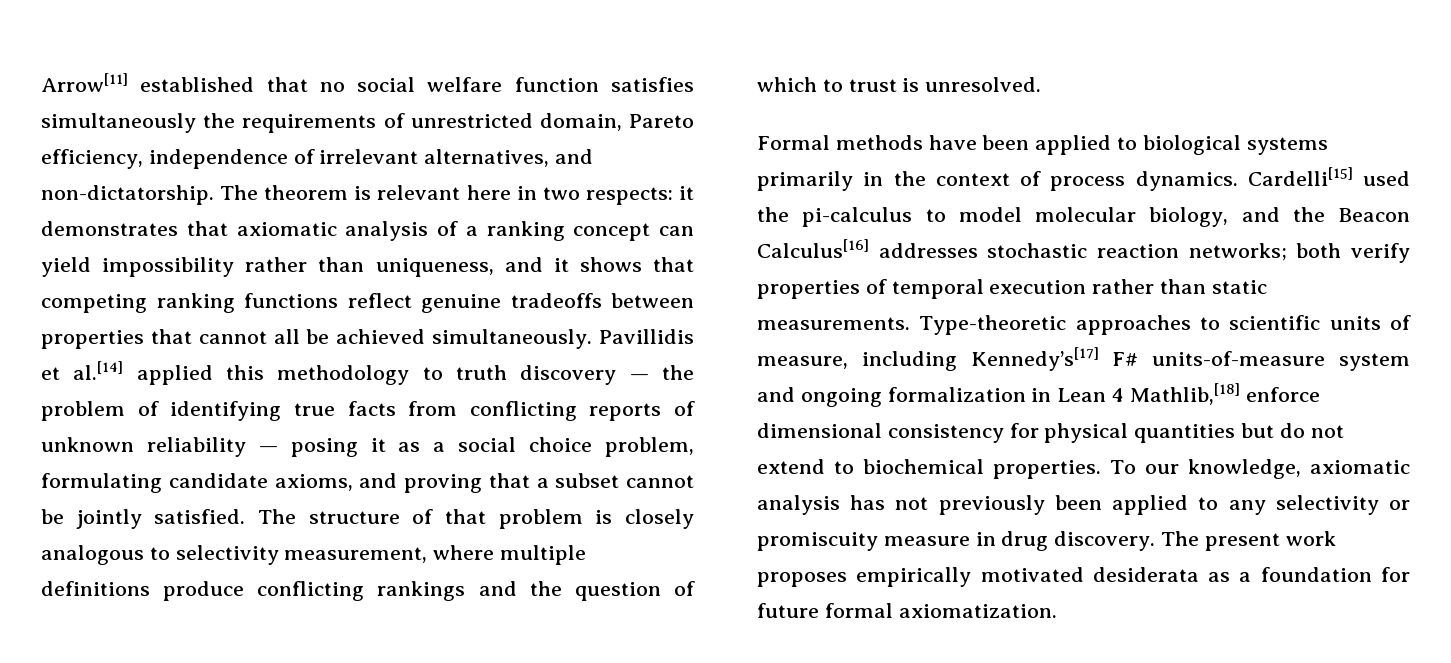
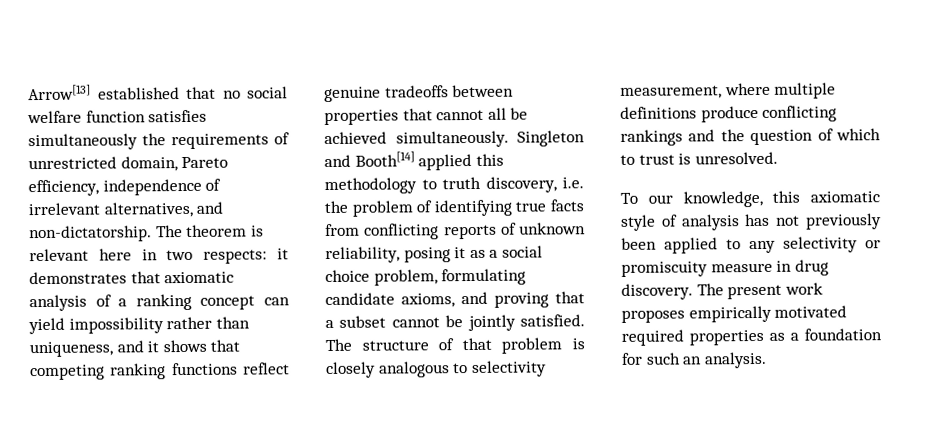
[41,73,128,92] Arrow[11] -> [28,84,91,101] Arrow[13]
[599,329,694,344] [41,361,124,380] Pavillidis et al.[14] -> [517,130,585,147] [324,151,415,168] Singleton and Booth[14]
[520,365,649,385] discovery — -> [485,176,584,193] discovery, i.e.
[146,437,278,457] reliability — -> [325,246,400,264] reliability,
[757,135,1328,155] [757,167,1410,191] [757,207,1410,227] [757,239,1410,263] [757,279,1267,299] [757,315,1411,335] [757,347,1410,371] [757,383,1320,407] [757,423,1344,443] [757,459,1410,479] Formal methods have been applied to biological systems primarily in the context of process dynamics. Cardelli[15] used the pi-calculus to model molecular biology, and the Beacon Calculus[16] addresses stochastic reaction networks; both verify properties of temporal execution rather than static measurements. Type-theoretic approaches to scientific units of measure, including Kennedy’s[17] F# units-of-measure system and ongoing formalization in Lean 4 Mathlib,[18] enforce dimensional consistency for physical quantities but do not extend to biochemical properties. To our knowledge, axiomatic -> [620,190,880,208] [620,214,678,231] To our knowledge, this axiomatic style of
[1092,567,1199,582] desiderata -> [621,329,764,346] required properties
[757,603,1057,618] future formal axiomatization. -> [645,351,767,369] such an analysis.

